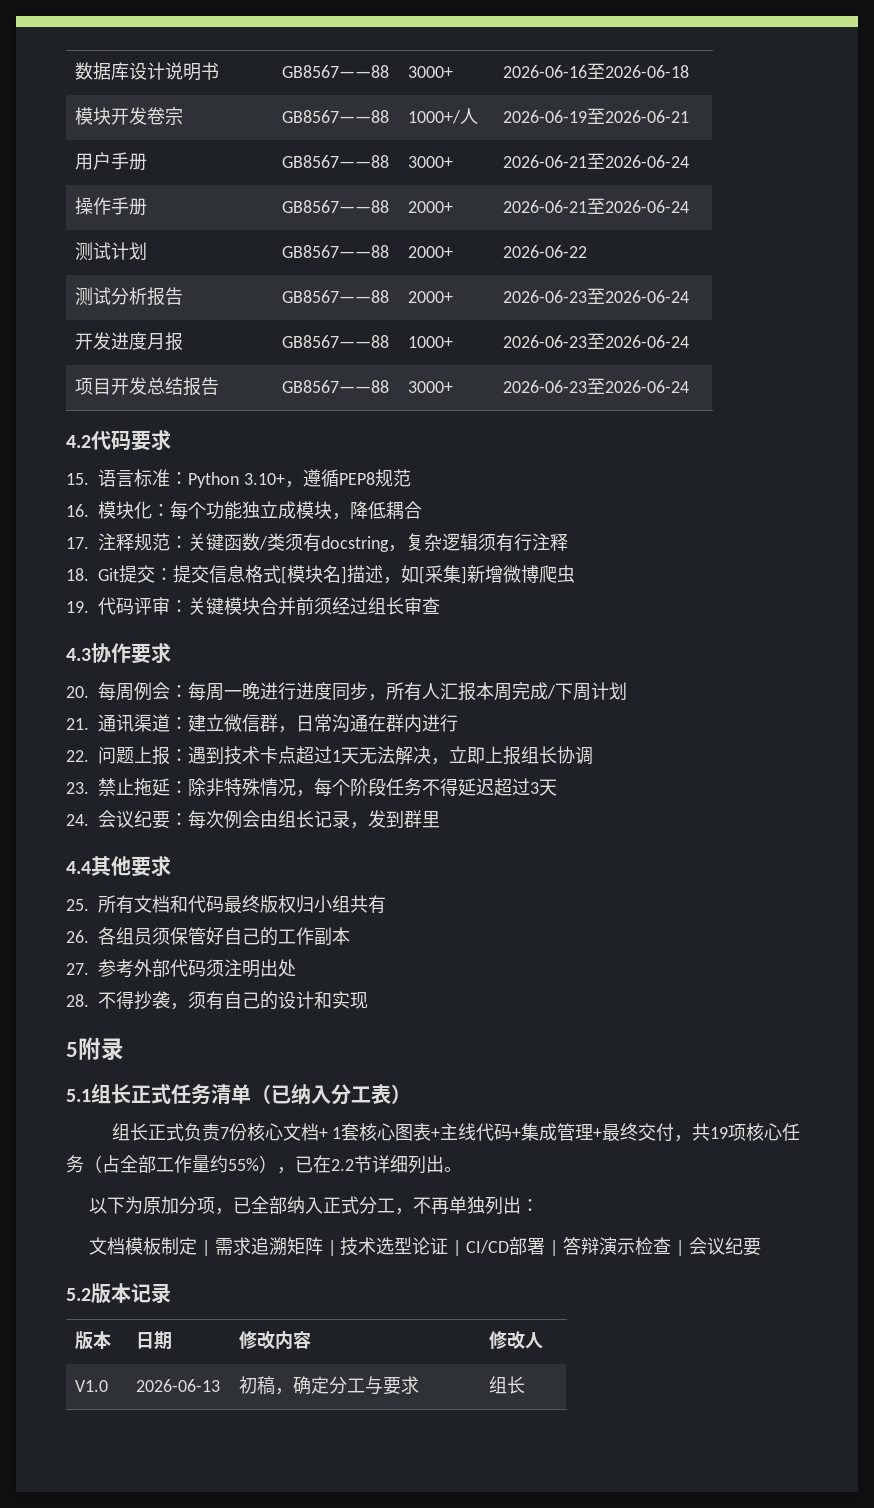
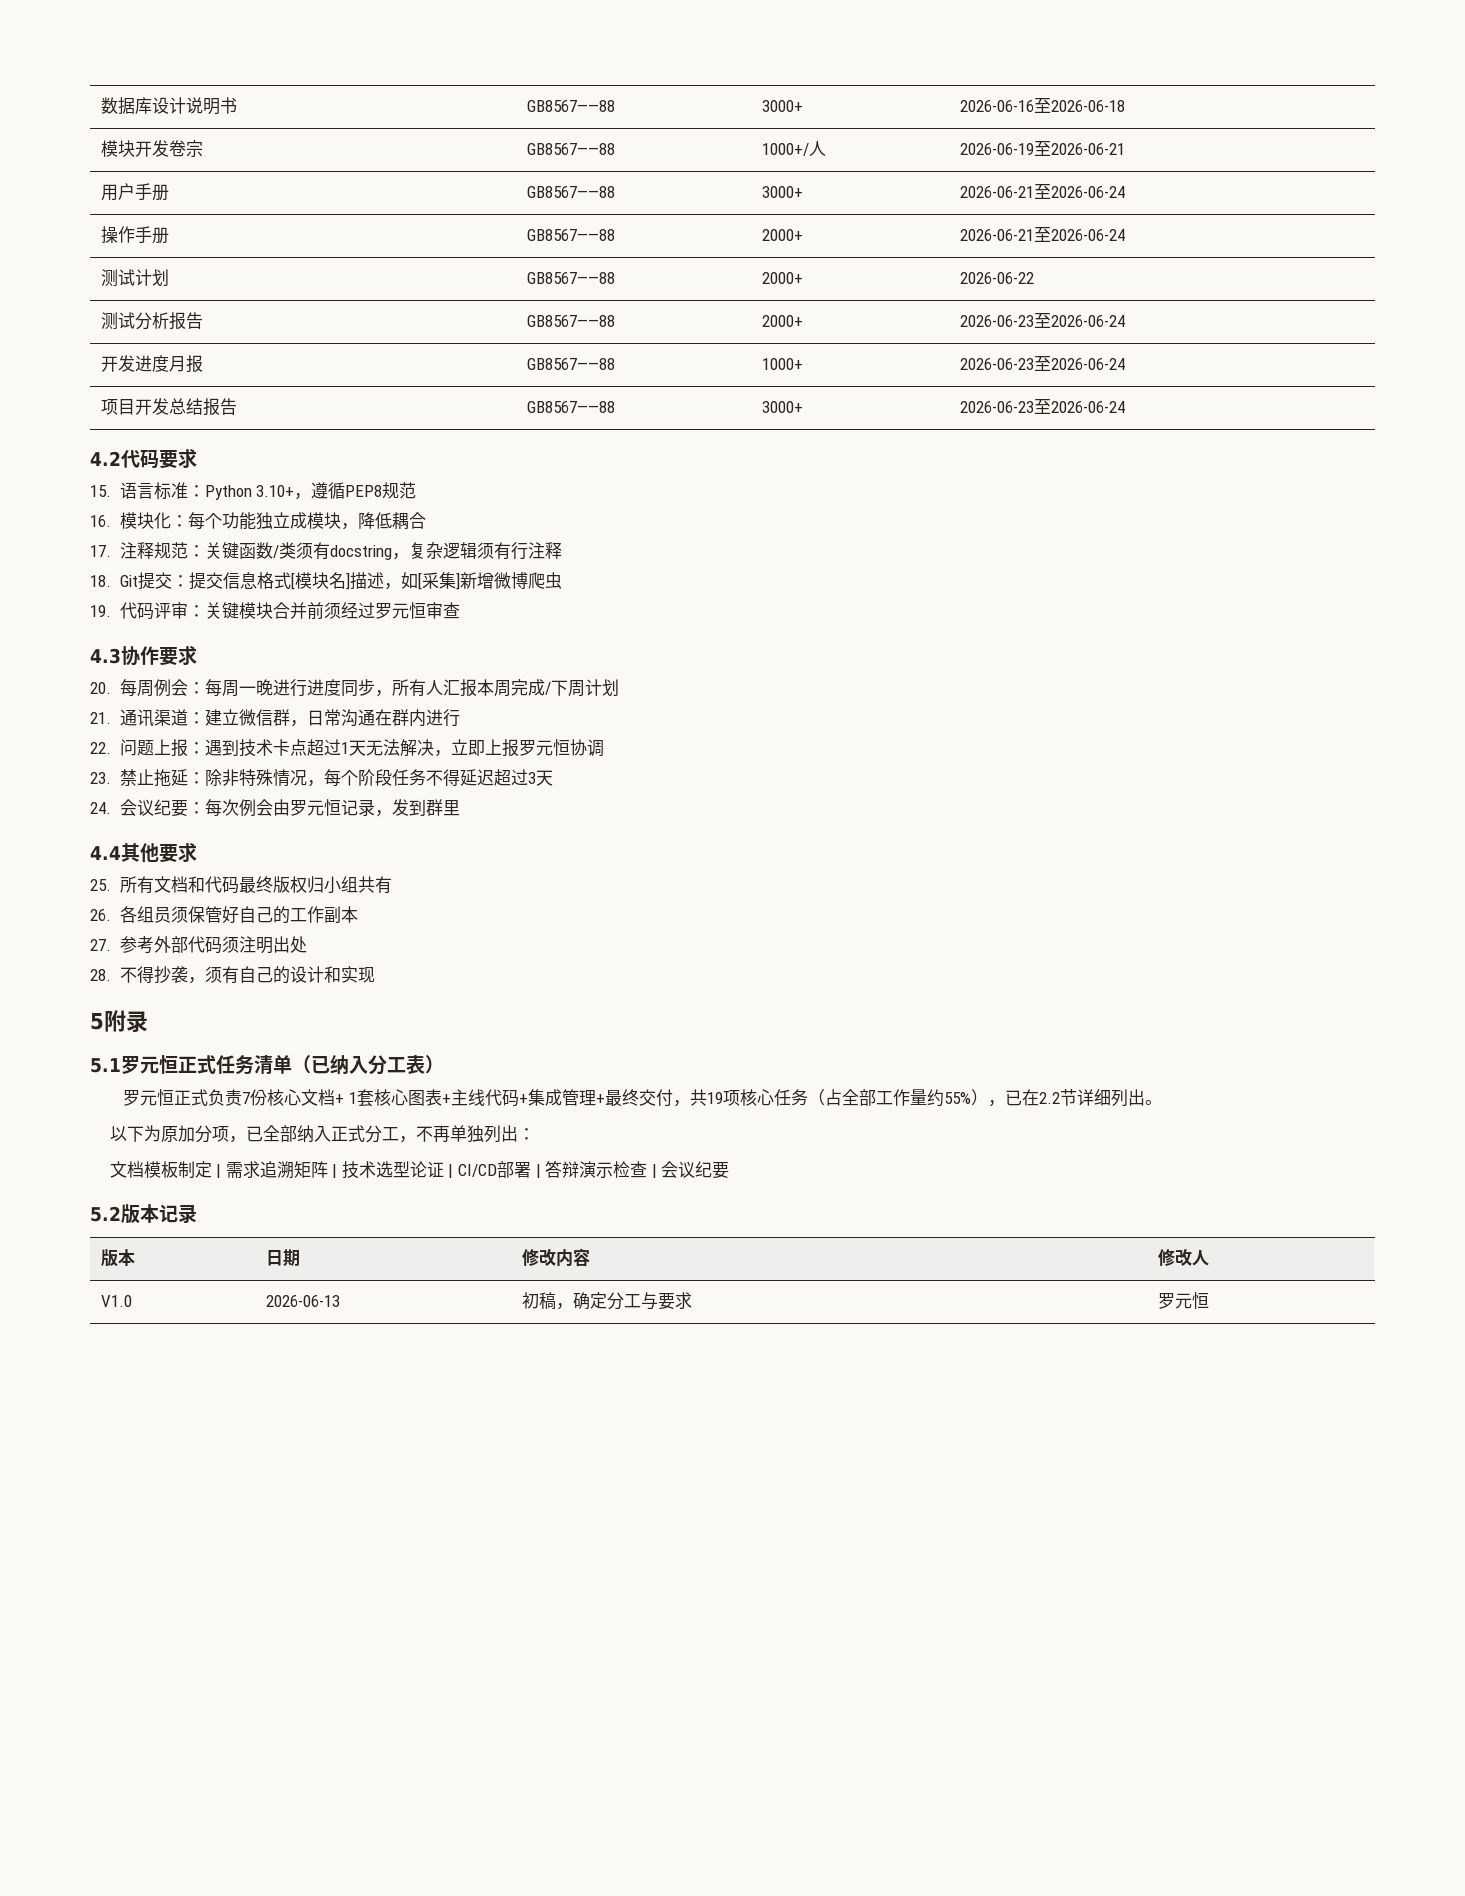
[368,597,404,615] 组长 -> [374,602,426,619] 罗元恒
[521,746,557,764] 组长 -> [518,739,570,756] 罗元恒
[278,810,314,828] 组长 -> [289,799,341,816] 罗元恒
[91,1084,131,1104] 组长 -> [121,1055,178,1074] 罗元恒
[111,1123,148,1141] 组长 -> [123,1089,175,1106] 罗元恒
[489,1376,526,1394] 组长 -> [1157,1292,1209,1309] 罗元恒

